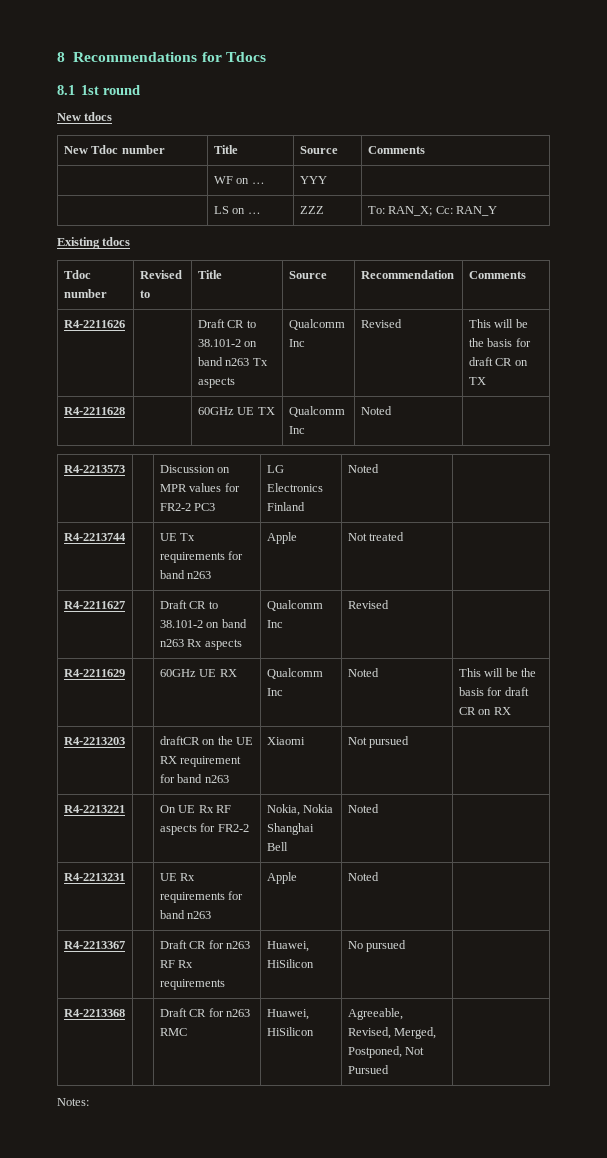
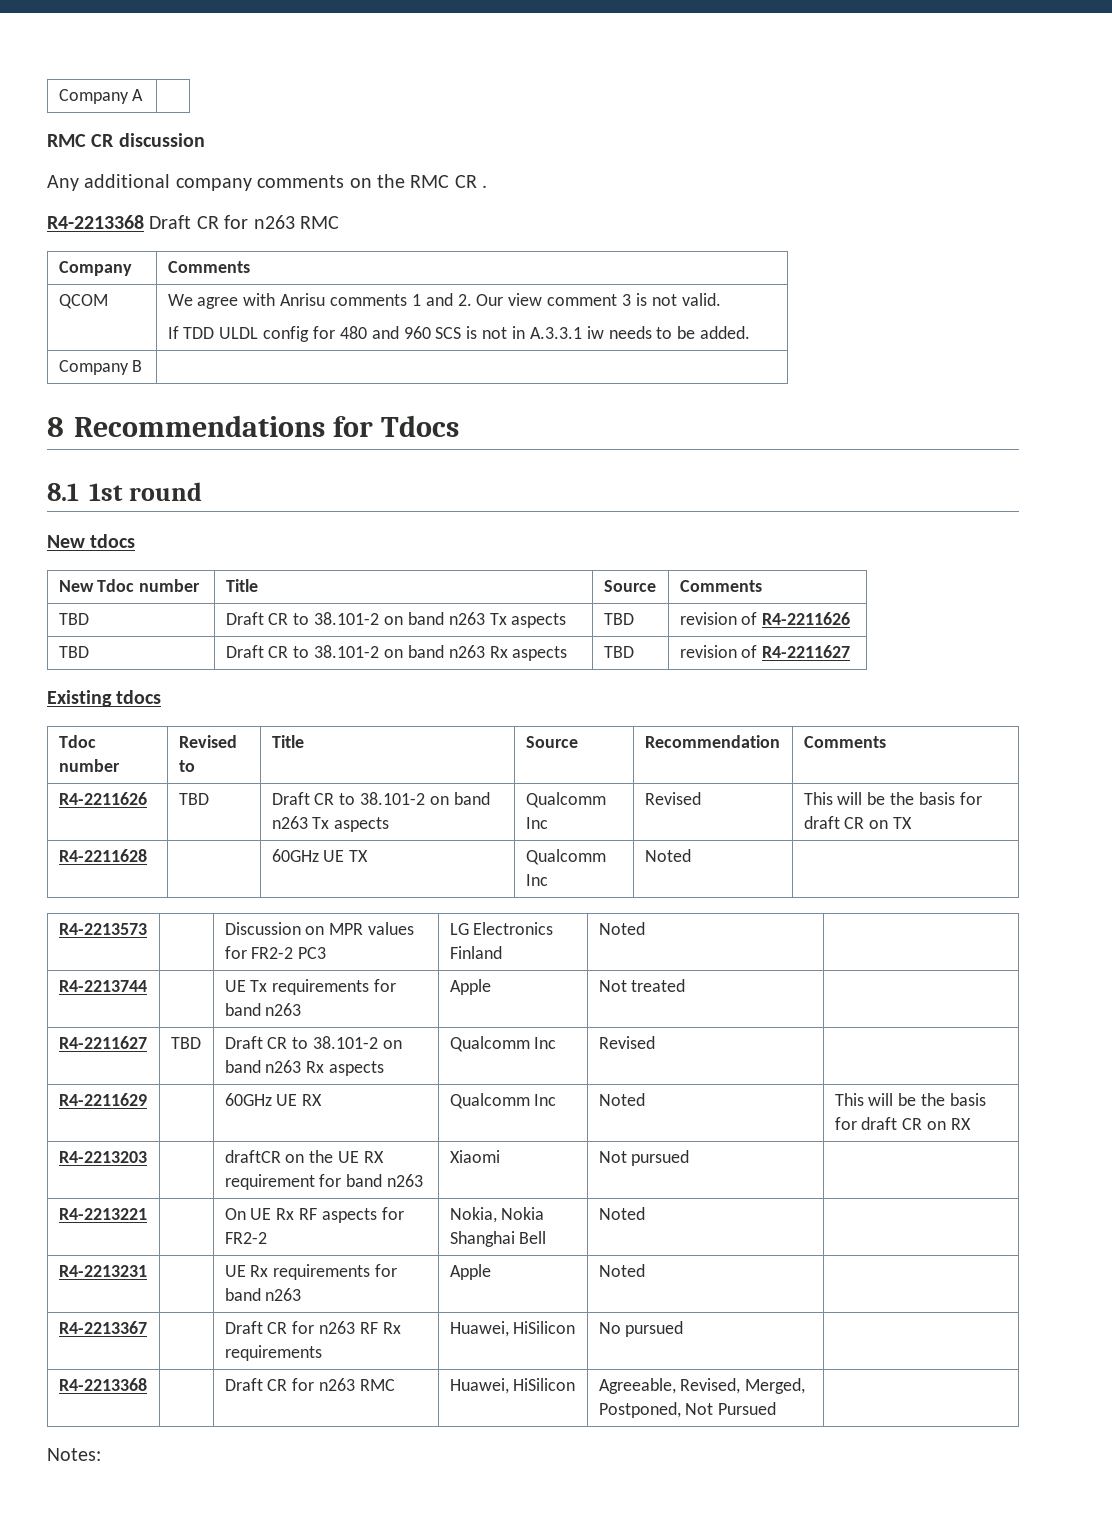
(57, 57) none -> [58,89,144,104] [47,133,205,147] [47,174,488,191] [47,215,339,229] [58,261,132,276] [167,261,250,273] [58,294,108,309] [167,293,721,309] [167,326,751,342] [58,360,143,375] Company A | // RMC CR discussion // Any additional company comments on the RMC CR . // R4-2213368 Draft CR for n263 RMC // Company | Comments // QCOM | We agree with Anrisu comments 1 and 2. Our view comment 3 is not valid. // If TDD ULDL config for 480 and 960 SCS is not in A.3.3.1 iw needs to be added. // Company B | //
[213,176,265,184] [299,176,327,184] [213,206,261,214] [299,206,324,214] [367,206,498,216] | WF on … | YYY | // | LS on … | ZZZ | To: RAN_X; Cc: RAN_Y -> [58,613,89,625] [225,612,567,628] [603,613,634,625] [679,612,851,625] [58,646,89,658] [225,645,568,661] [603,646,634,658] [679,645,851,658] TBD | Draft CR to 38.101-2 on band n263 Tx aspects | TBD | revision of R4-2211626 // TBD | Draft CR to 38.101-2 on band n263 Rx aspects | TBD | revision of R4-2211627
(125, 324) none -> [178,793,209,805] TBD
(125, 605) none -> [170,1037,201,1049] TBD

